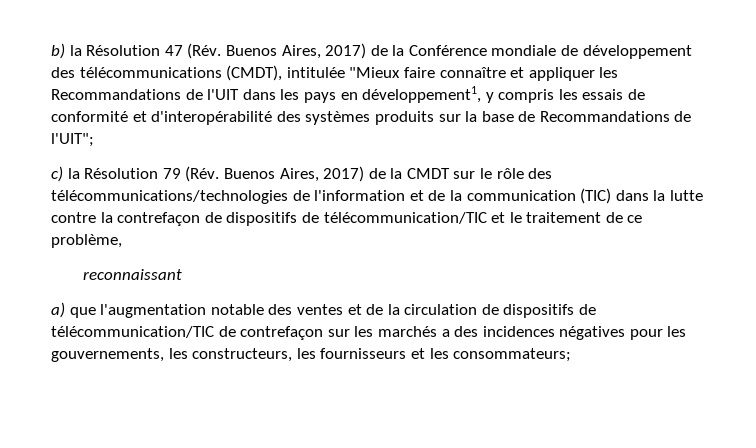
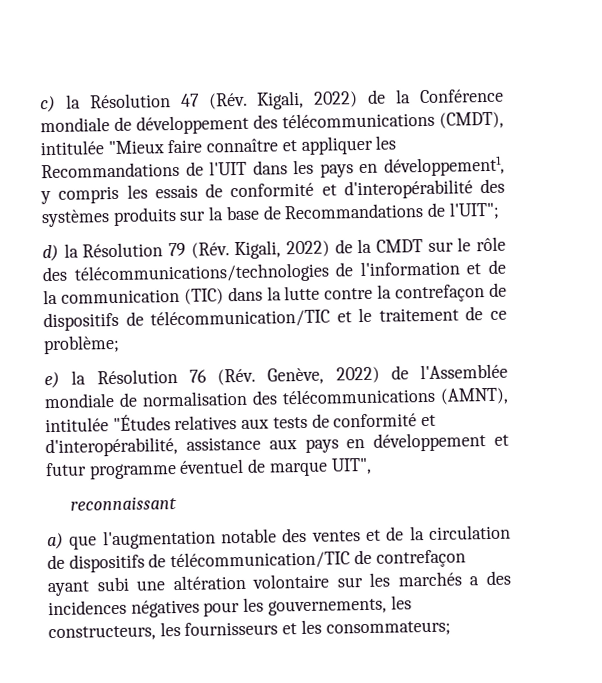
[51,43,65,59] b) -> [40,95,56,113] c)
[225,43,367,59] Buenos Aires, 2017) -> [256,90,359,110] Kigali, 2022)
[51,166,63,182] c) -> [42,244,59,262] d)
[223,166,365,182] Buenos Aires, 2017) -> [234,240,330,260] Kigali, 2022)
[51,234,122,248] problème, -> [43,334,120,355] [44,363,508,389] [44,387,509,409] [45,413,437,433] [45,432,509,458] [45,457,372,480] problème; // e) la Résolution 76 (Rév. Genève, 2022) de l'Assemblée mondiale de normalisation des télécommunications (AMNT), intitulée "Études relatives aux tests de conformité et d'interopérabilité, assistance aux pays en développement et futur programme éventuel de marque UIT",
(324, 333) none -> [47,573,330,597] ayant subi une altération volontaire

